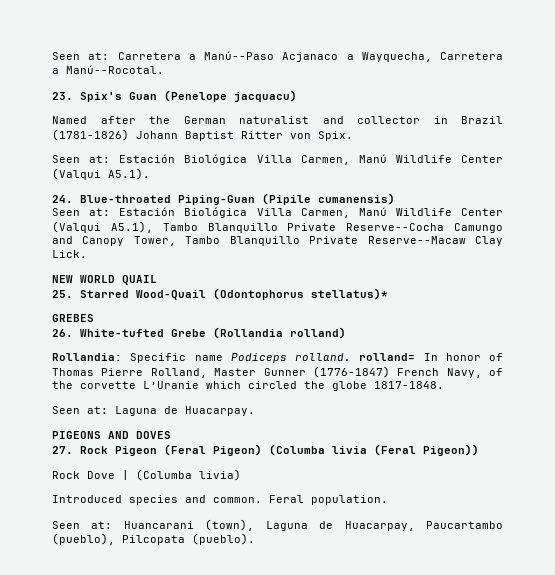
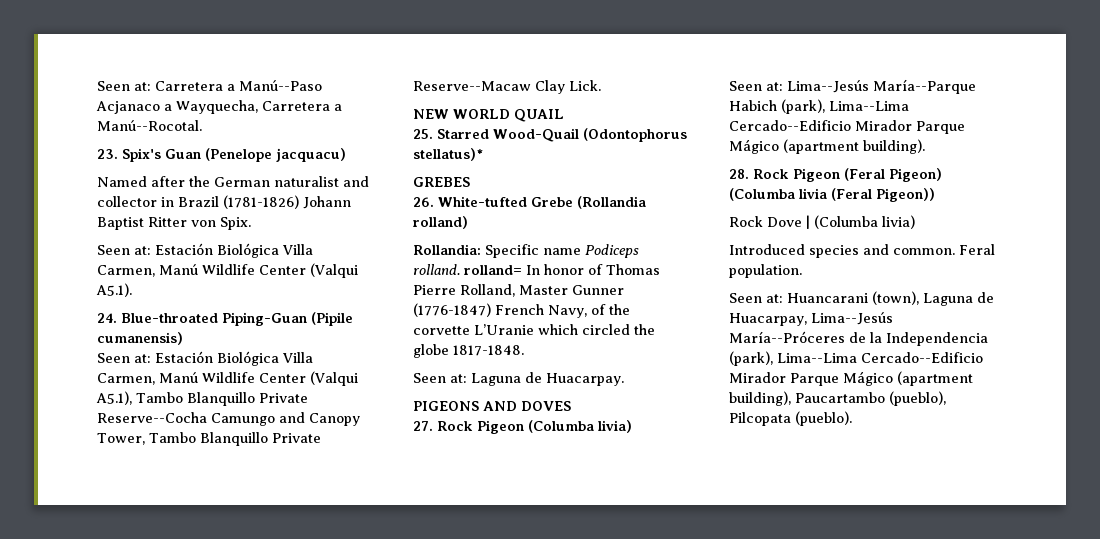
(157, 451) none -> [528,420,632,433] [729,79,976,94] [729,99,909,114] [729,120,965,134] [729,139,925,154] [729,168,840,182] (Columba livia) // Seen at: Lima--Jesús María--Parque Habich (park), Lima--Lima Cercado--Edificio Mirador Parque Mágico (apartment building). // 28. Rock Pigeon
(415, 526) none -> [811,312,893,325] [729,331,988,346] [729,351,983,366] [729,371,973,386] [729,391,791,406] Lima--Jesús María--Próceres de la Independencia (park), Lima--Lima Cercado--Edificio Mirador Parque Mágico (apartment building),

